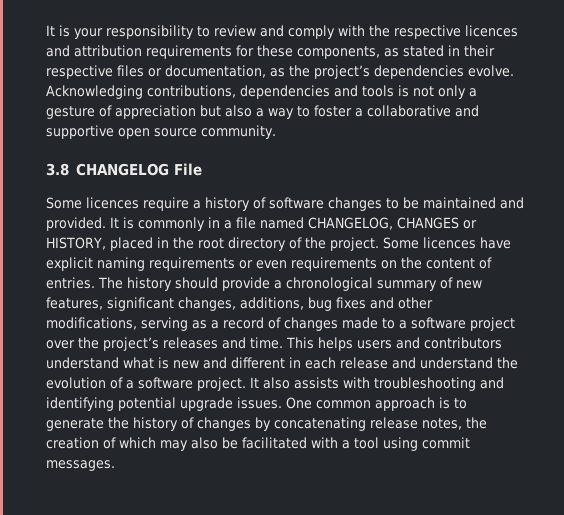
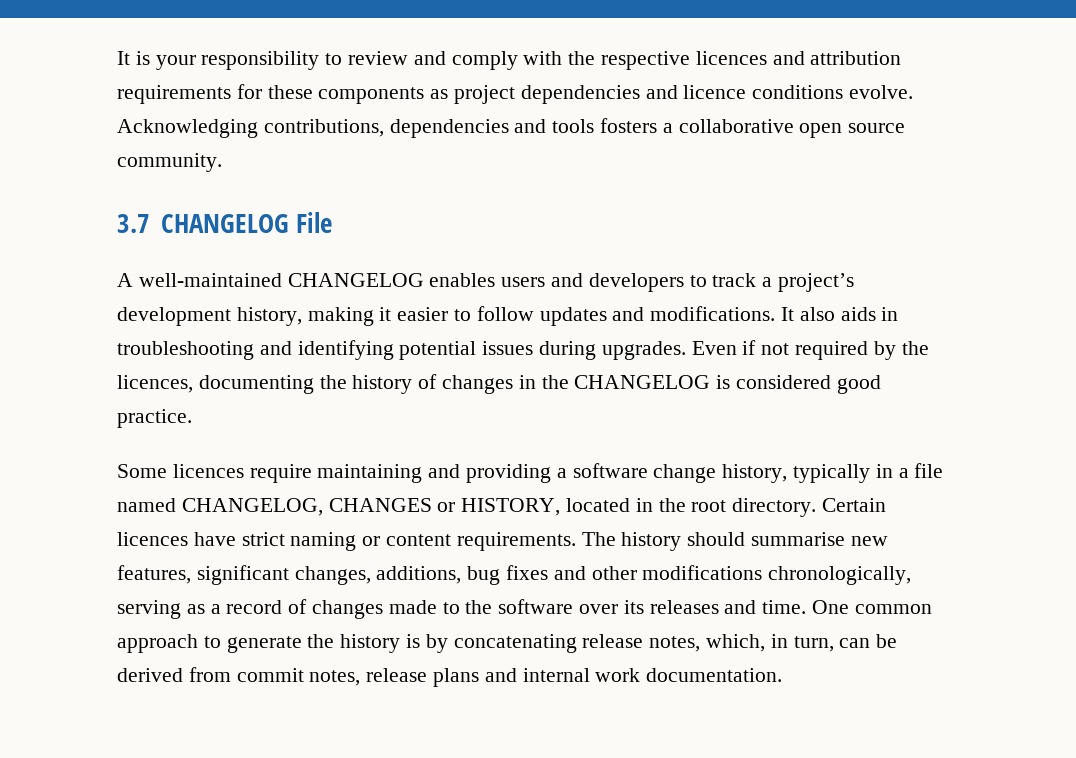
[297,45,495,59] [46,65,464,79] components, as stated in their respective files or documentation, as the project’s dependencies -> [318,85,844,104] components as project dependencies and licence conditions
[398,85,477,99] [46,105,479,119] [46,125,114,139] is not only a gesture of appreciation but also a way to foster a collaborative and supportive -> [600,118,794,133] fosters a collaborative
[46,163,69,176] 3.8 -> [117,214,150,233] 3.7
[46,197,524,211] [46,217,205,231] Some licences require a history of software changes to be maintained and provided. It is commonly -> [117,273,855,292] [117,306,899,326] [117,340,929,360] [117,374,881,394] [117,409,192,428] [117,463,871,483] A well-maintained CHANGELOG enables users and developers to track a project’s development history, making it easier to follow updates and modifications. It also aids in troubleshooting and identifying potential issues during upgrades. Even if not required by the licences, documenting the history of changes in the CHANGELOG is considered good practice. // Some licences require maintaining and providing a software change history, typically
[110,237,153,251] placed -> [566,498,631,512] located
[228,237,511,251] [46,257,492,271] [46,277,453,291] directory of the project. Some licences have explicit naming requirements or even requirements on the content of entries. The history should provide a chronological summary of -> [732,498,887,517] [117,532,846,551] directory. Certain licences have strict naming or content requirements. The history should summarise
[46,317,137,330] modifications, -> [642,565,912,585] modifications chronologically,
[399,317,515,331] [46,337,502,351] [46,357,518,369] [46,377,504,391] [46,397,282,411] a software project over the project’s releases and time. This helps users and contributors understand what is new and different in each release and understand the evolution of a software project. It also assists with troubleshooting and identifying potential upgrade issues. -> [465,599,807,614] the software over its releases and time.
[439,397,450,409] is -> (198, 643) none
[181,417,251,431] of changes -> [406,634,421,648] is
[466,417,487,429] [46,437,470,451] [46,460,115,471] the creation of which may also be facilitated with a tool using commit messages. -> [706,634,898,652] [117,667,783,687] which, in turn, can be derived from commit notes, release plans and internal work documentation.

